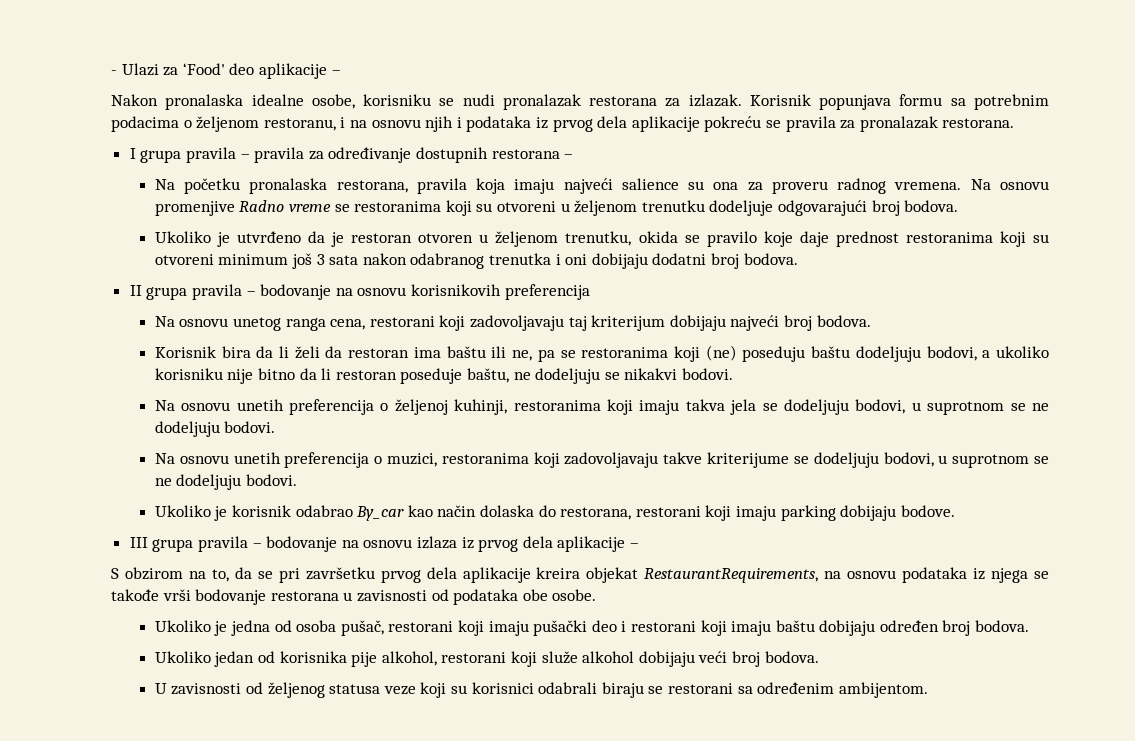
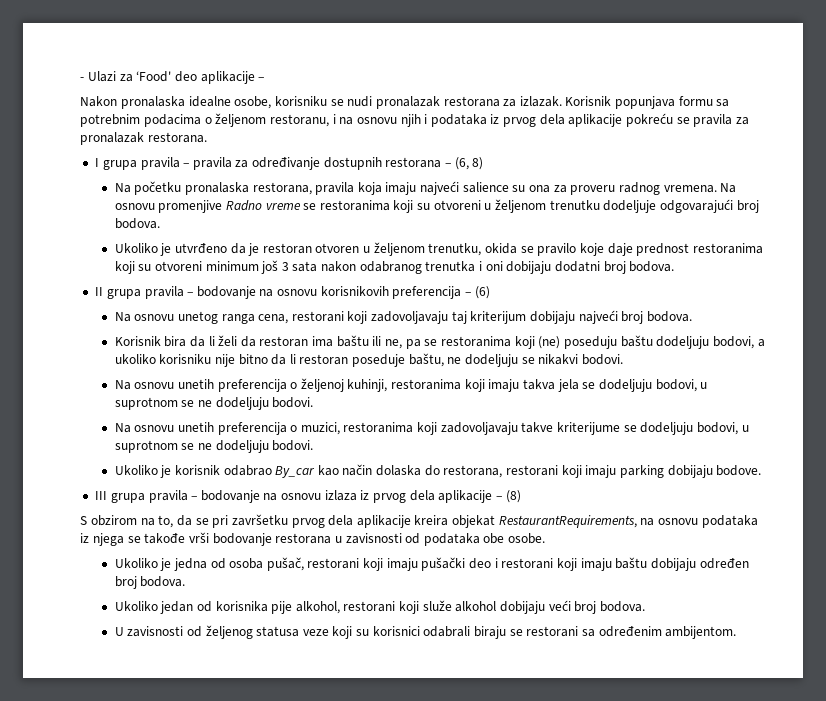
(574, 156) none -> [454,157,484,170] (6, 8)
(590, 292) none -> [465,286,490,299] – (6)
(639, 545) none -> [505,490,521,503] (8)

